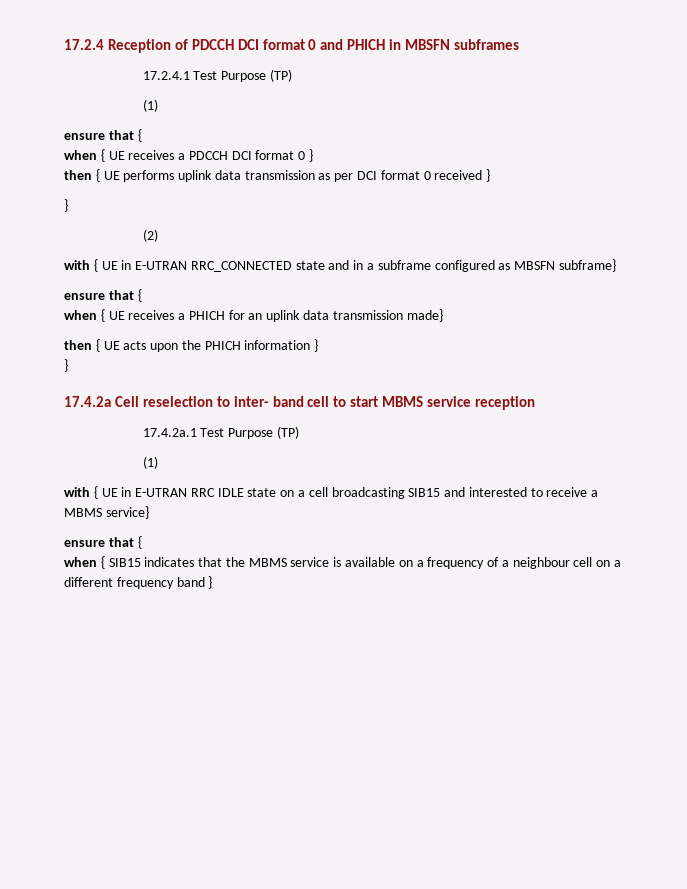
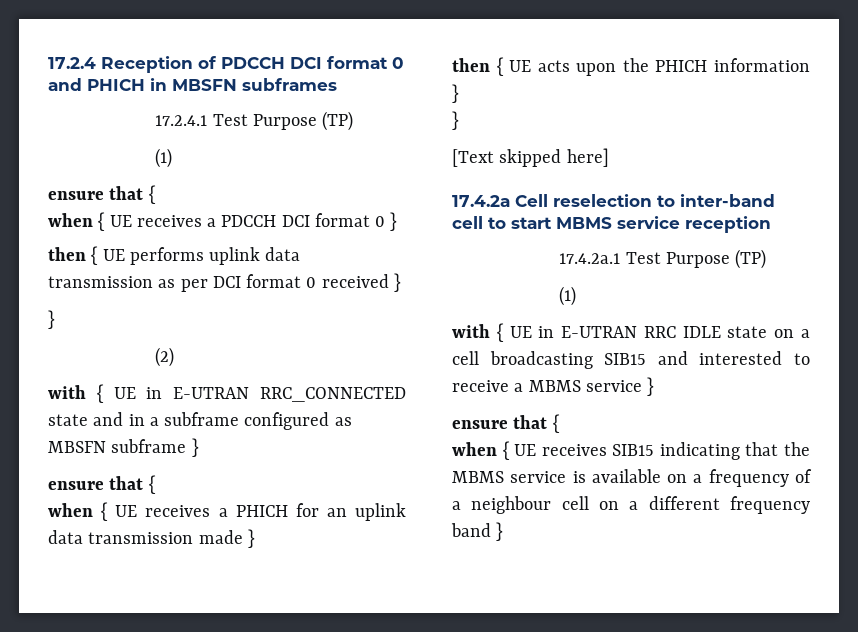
[558,259,616,272] subframe} -> [111,438,199,457] subframe }
[406,309,443,322] made} -> [198,529,255,548] made }
(68, 365) none -> [452,148,609,167] // [Text skipped here]
[233,396,304,407] inter- band -> [680,194,775,207] inter-band
[105,506,149,519] [64,536,142,549] [64,556,195,569] service} // ensure that { // when { SIB15 indicates -> [585,377,655,396] [452,414,560,433] [452,441,740,460] service } // ensure that { // when { UE receives SIB15 indicating

